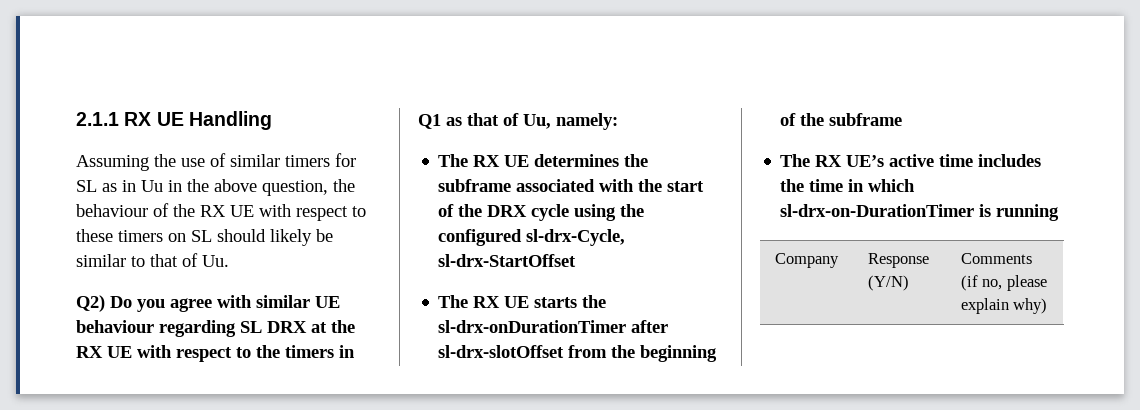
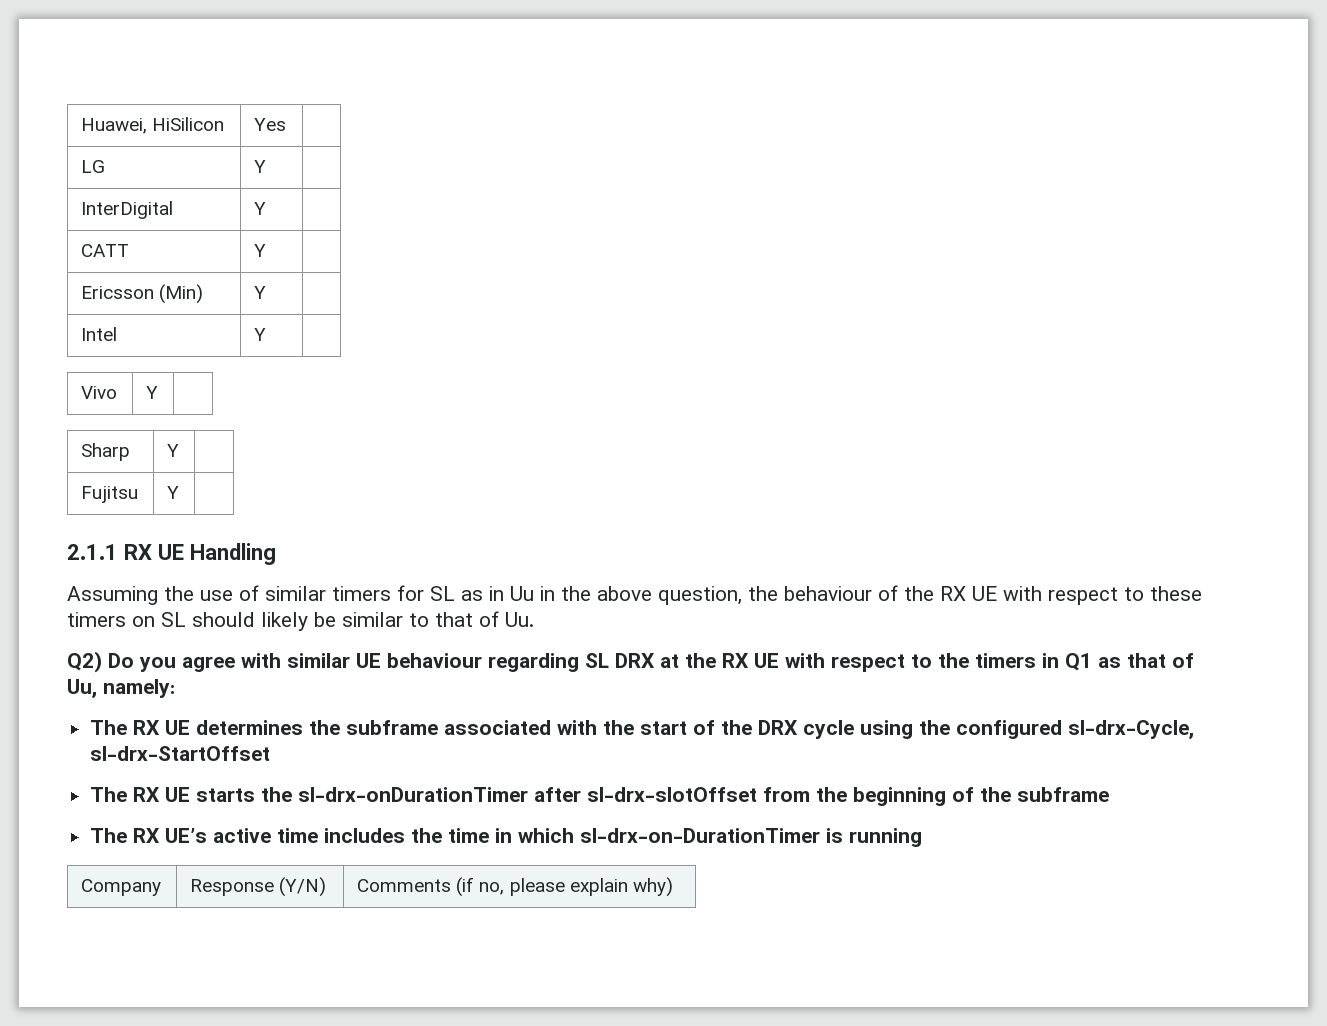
(76, 119) none -> [81,117,225,134] [254,118,287,131] [81,160,106,173] [254,160,267,173] [81,201,174,219] [254,202,267,215] [81,244,130,257] [254,244,267,257] [81,284,204,304] [254,286,267,299] [81,327,118,341] [254,328,267,341] [81,386,118,399] [146,386,159,399] [81,443,131,461] [167,444,180,457] [81,486,139,503] [167,486,180,499] Huawei, HiSilicon | Yes | // LG | Y | // InterDigital | Y | // CATT | Y | // Ericsson (Min) | Y | // Intel | Y | // Vivo | Y | // Sharp | Y | // Fujitsu | Y | //

